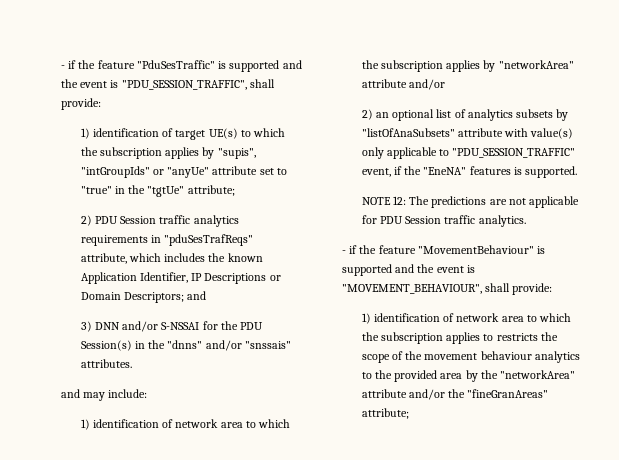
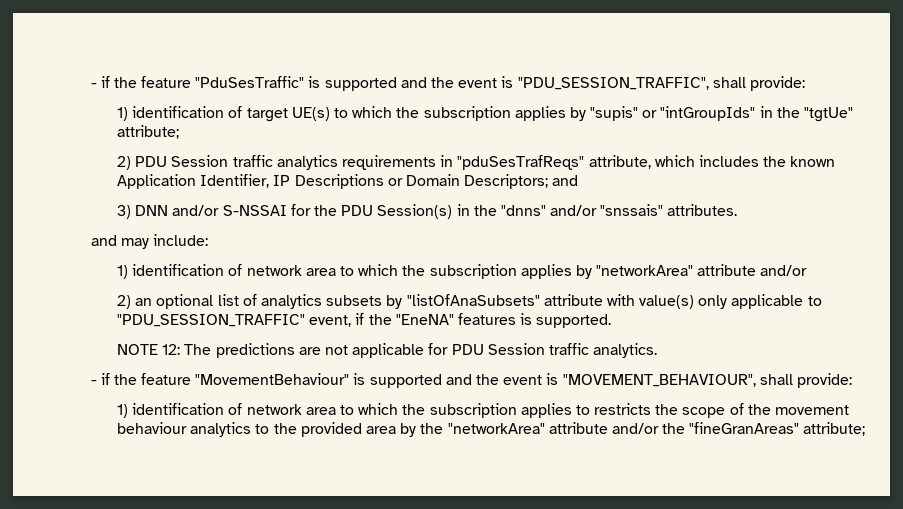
[217,148,256,159] [80,166,287,178] [80,186,112,194] "supis", "intGroupIds" or "anyUe" attribute set to "true" -> [590,106,756,121] "supis" or "intGroupIds"

